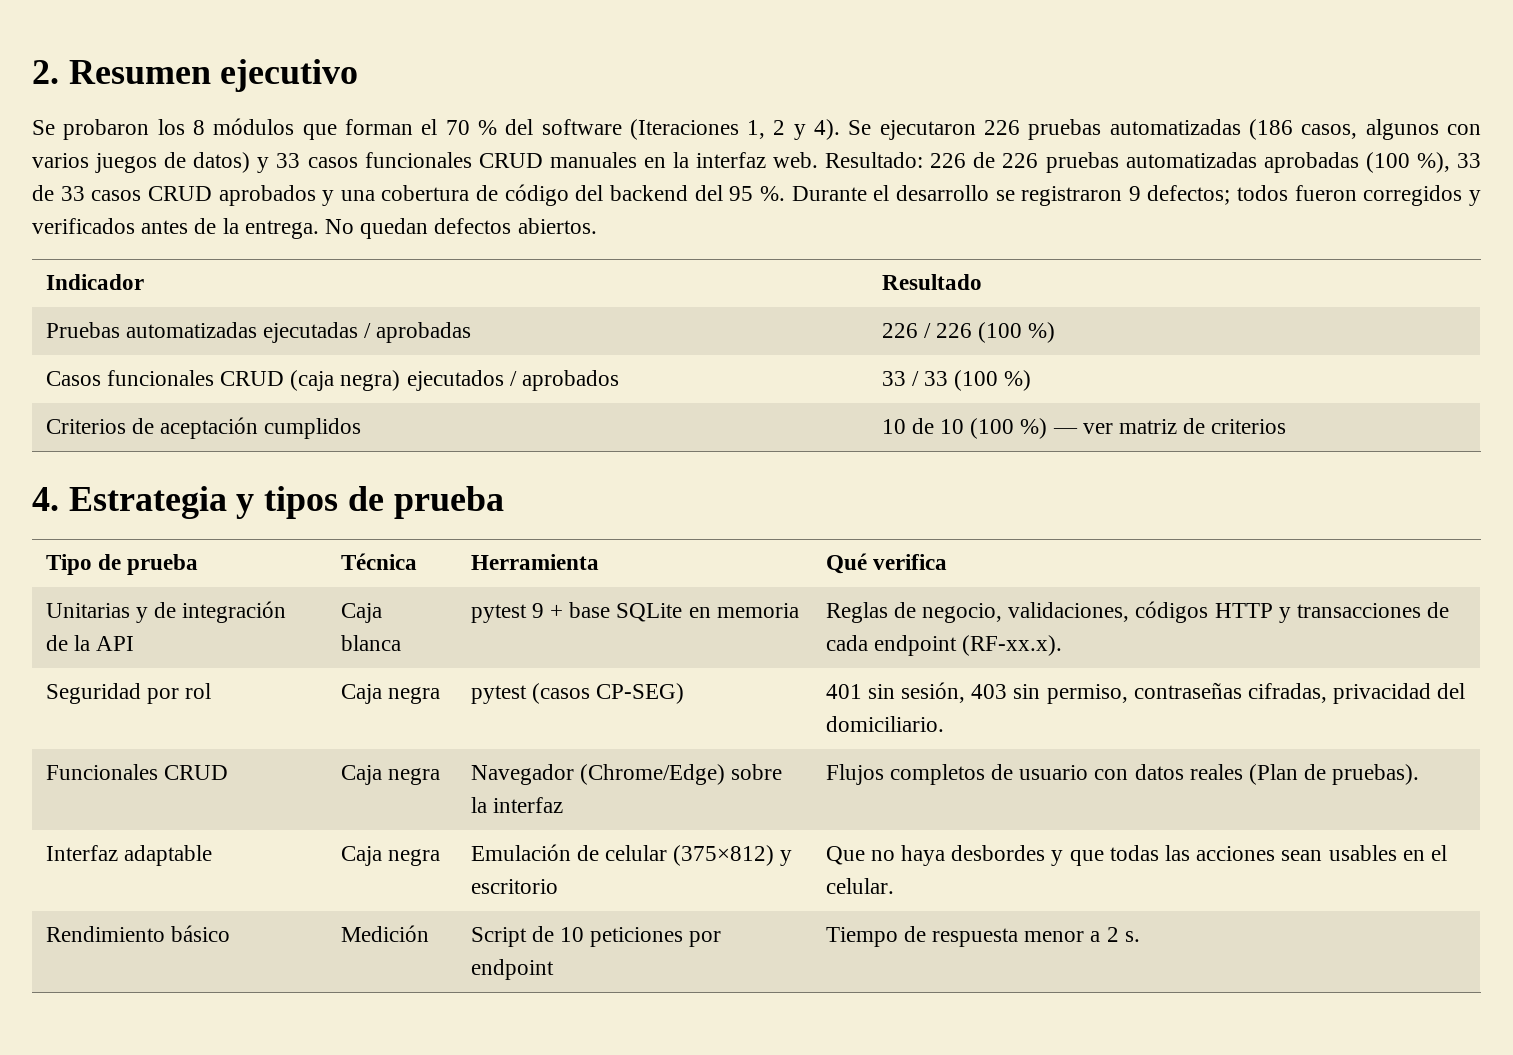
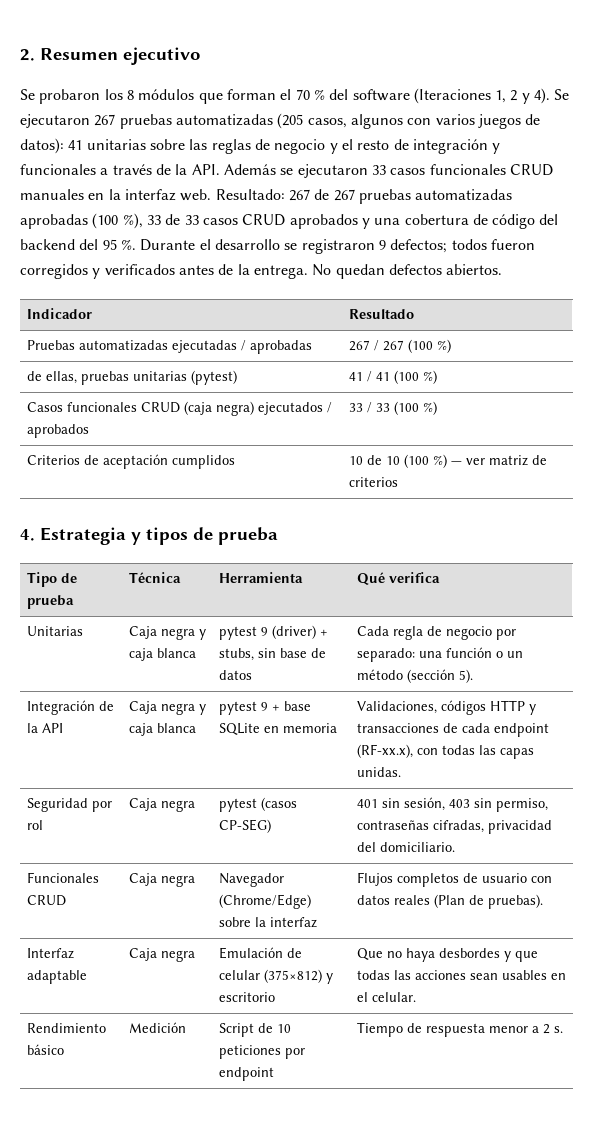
[984,119,1294,140] 226 pruebas automatizadas (186 -> [94,113,304,129] 267 pruebas automatizadas (205
[193,152,270,173] datos) y -> [20,138,501,154] [20,164,368,178] datos): 41 unitarias sobre las reglas de negocio y el resto de integración y funcionales a través de la API. Además se ejecutaron
[930,152,1039,168] 226 de 226 -> [288,189,355,201] 267 de 267
[881,323,973,338] 226 / 226 -> [348,339,451,353] [26,370,237,385] [348,371,390,382] 267 / 267 (100 %) // de ellas, pruebas unitarias (pytest) | 41 / 41
[135,601,287,623] y de integración -> [128,626,206,640] [128,648,196,661] [218,625,328,640] [218,648,326,661] [218,670,252,680] [356,626,516,640] [356,647,523,662] [356,669,473,683] [26,700,95,715] | Caja negra y caja blanca | pytest 9 (driver) + stubs, sin base de datos | Cada regla de negocio por separado: una función o un método (sección 5). // Integración
(382, 613) none -> [160,703,206,715] [128,723,153,736] negra y caja
[825,602,1130,623] Reglas de negocio, validaciones, -> [356,701,437,714] Validaciones,
[962,635,1063,656] (RF-xx.x). -> [356,744,534,759] [356,767,401,777] (RF-xx.x), con todas las capas unidas.

